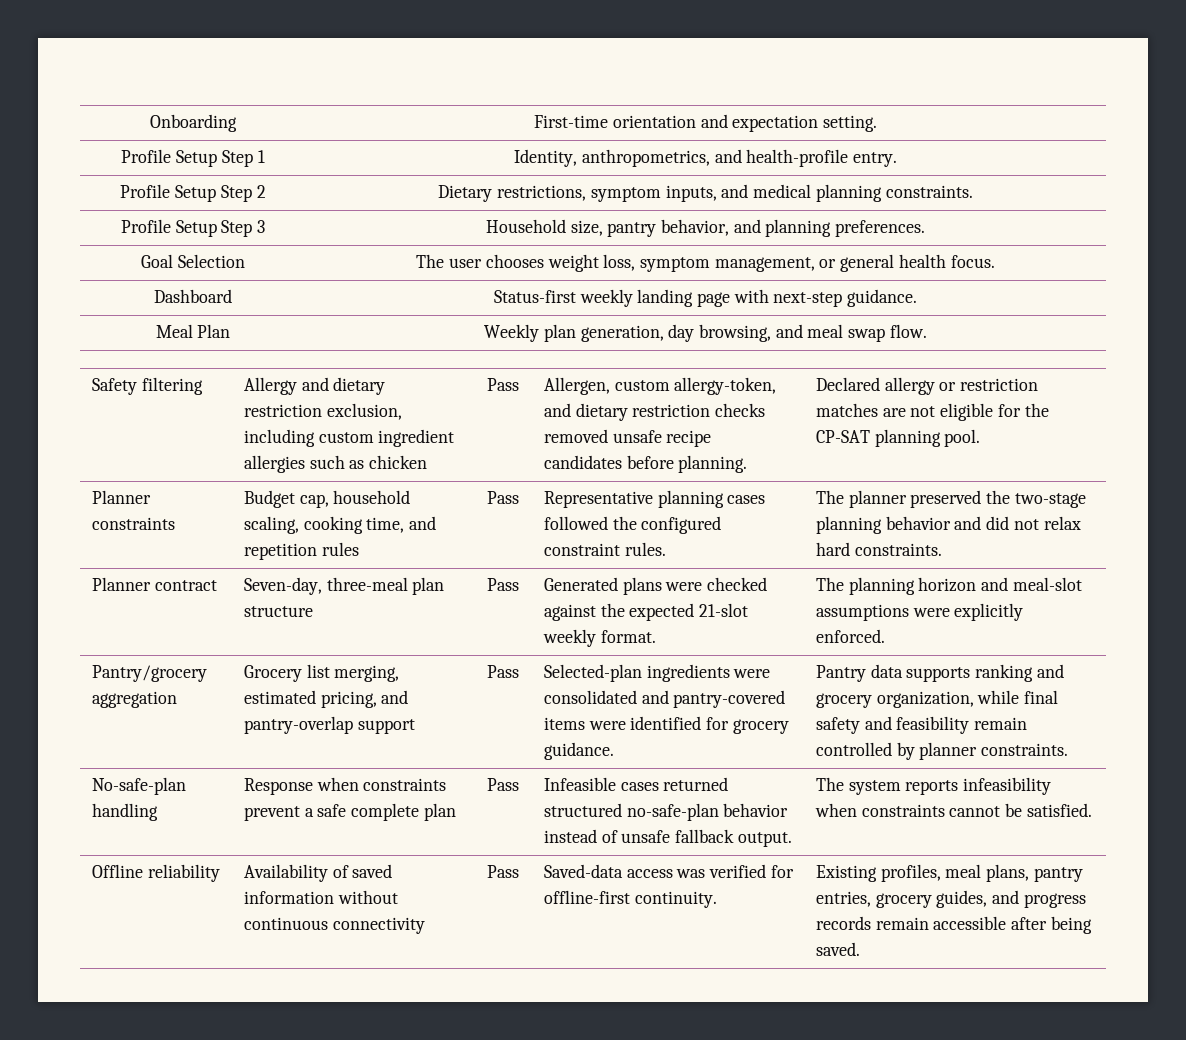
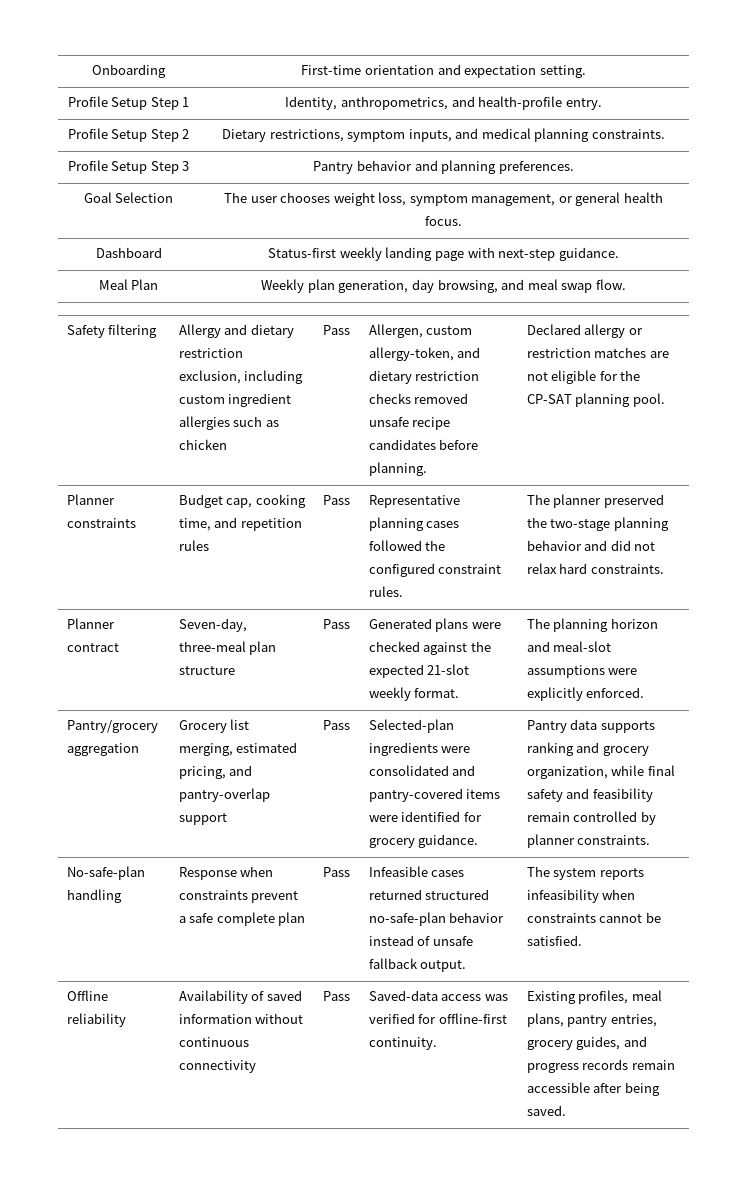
[485,219,729,237] Household size, pantry behavior, -> [313,160,412,174] Pantry behavior
[333,490,411,504] [244,516,300,534] household scaling, -> (253, 503) none

